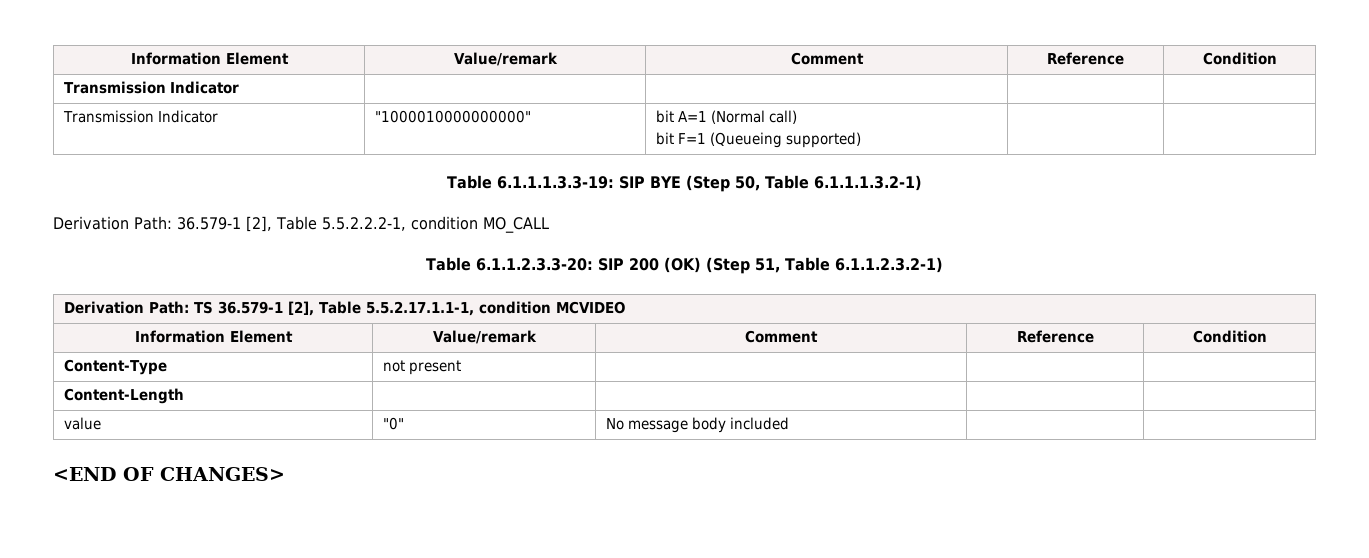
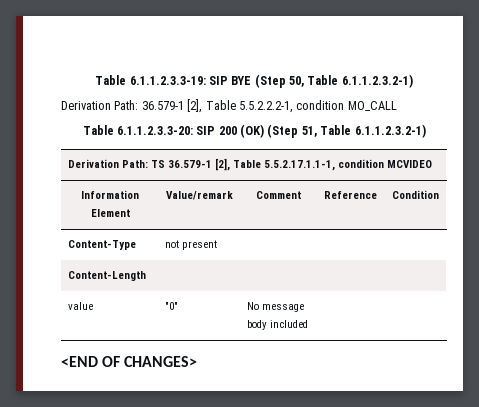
[130,52,289,65] [453,52,558,66] [790,52,864,65] [1047,52,1124,65] [1202,52,1277,65] [63,81,239,94] [62,110,218,123] [374,110,531,123] [655,110,797,124] [655,132,861,148] [446,175,614,189] Information Element | Value/remark | Comment | Reference | Condition // Transmission Indicator | | | | // Transmission Indicator | "1000010000000000" | bit A=1 (Normal call) // bit F=1 (Queueing supported) | | // Table 6.1.1.1.3.3-19: -> [95,75,206,85] Table 6.1.1.2.3.3-19:
[814,175,923,191] 6.1.1.1.3.2-1) -> [341,74,413,88] 6.1.1.2.3.2-1)

